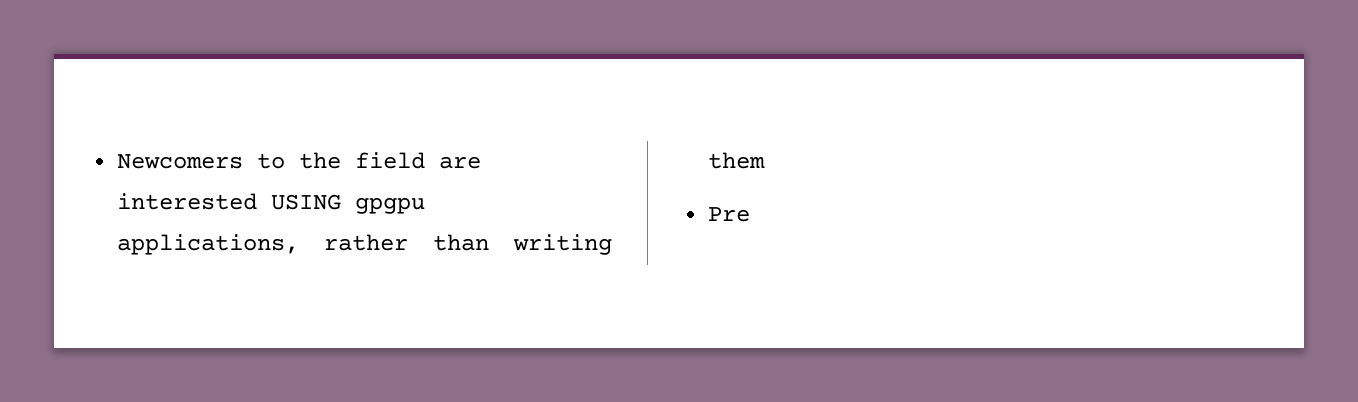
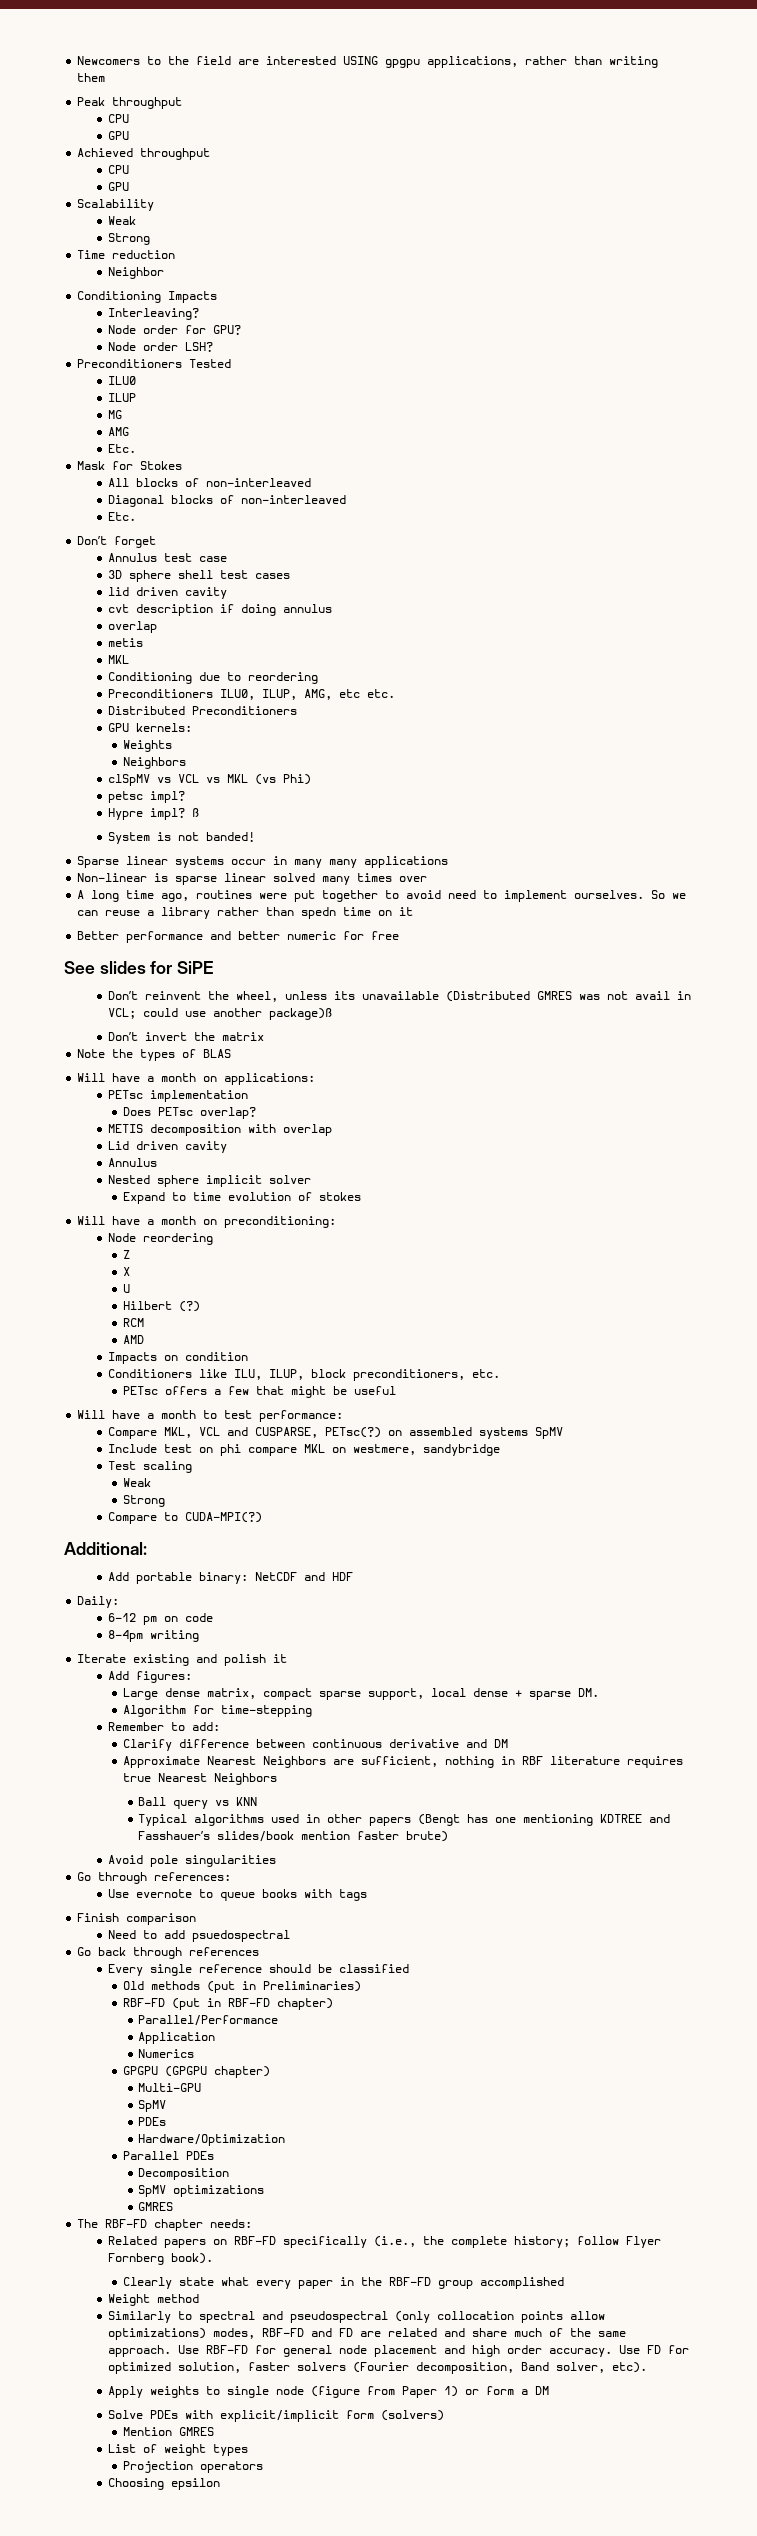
[708,207,751,222] Pre -> [77,97,183,109] [107,114,129,123] [107,131,129,140] [77,148,211,160] [107,165,129,174] [107,182,129,191] [77,199,155,211] [107,216,136,225] [107,233,150,245] [77,250,176,259] [107,267,164,279] [77,291,218,303] [107,308,199,320] [107,325,241,335] [107,342,213,352] [77,359,232,368] [107,376,136,385] [107,393,136,402] [107,410,122,419] [107,427,129,436] [107,444,136,453] [77,461,183,470] [107,478,311,487] [107,495,346,507] [107,512,136,521] [77,536,157,548] [107,553,227,562] [107,570,290,582] [107,587,227,599] [107,604,332,616] [107,621,157,633] [107,638,143,647] [107,655,129,664] [107,672,318,684] [107,689,395,700] [107,706,297,715] [107,723,192,732] [123,740,173,752] [123,757,187,769] [107,774,311,786] [107,791,185,803] [107,808,199,820] [107,832,255,844] [77,856,449,868] [77,873,428,885] [77,890,687,902] [77,907,414,919] [77,931,400,943] [64,961,214,974] [107,991,691,1002] [107,1008,332,1020] [107,1032,264,1041] [77,1049,232,1061] [77,1073,316,1085] [107,1090,248,1102] [123,1107,257,1119] [107,1124,332,1136] [107,1141,227,1153] [107,1158,157,1167] [107,1175,311,1187] [123,1192,362,1204] [77,1216,337,1228] [107,1233,213,1245] [123,1250,131,1259] [123,1267,131,1276] [123,1284,131,1293] [123,1301,201,1312] [123,1318,145,1327] [123,1335,145,1344] [107,1352,248,1364] [107,1369,500,1381] [123,1386,397,1398] [77,1410,344,1422] [107,1427,563,1439] [107,1444,500,1456] [107,1461,192,1473] [123,1478,152,1487] [123,1495,166,1507] [107,1512,262,1524] [64,1542,147,1555] [107,1572,353,1584] [77,1596,120,1608] [107,1613,213,1625] [107,1630,199,1642] [77,1654,288,1666] [107,1671,192,1683] [123,1688,600,1700] [123,1705,313,1717] [107,1722,220,1731] [123,1739,509,1751] [123,1756,684,1768] [123,1773,278,1785] [138,1797,258,1809] [138,1814,671,1826] [138,1831,449,1842] [107,1855,276,1867] [77,1872,232,1884] [107,1889,367,1901] [77,1913,197,1925] [107,1930,290,1942] [77,1947,260,1959] [107,1964,409,1976] [123,1981,362,1993] [123,1998,334,2010] [138,2015,279,2026] [138,2032,216,2044] [138,2049,195,2058] [123,2066,271,2078] [138,2083,202,2092] [138,2100,167,2112] [138,2117,167,2126] [138,2134,286,2146] [123,2151,215,2160] [138,2168,230,2180] [138,2185,265,2197] [138,2202,174,2211] [77,2219,253,2231] [107,2236,661,2248] [107,2253,213,2265] [123,2277,565,2289] [107,2294,199,2306] [107,2311,605,2323] [107,2328,626,2340] [107,2345,689,2357] [107,2362,647,2374] [107,2386,549,2398] [107,2410,444,2422] [123,2427,215,2436] [107,2444,248,2456] [123,2461,264,2473] [107,2478,220,2490] Peak throughput // CPU // GPU // Achieved throughput // CPU // GPU // Scalability // Weak // Strong // Time reduction // Neighbor // Conditioning Impacts // Interleaving? // Node order for GPU? // Node order LSH? // Preconditioners Tested // ILU0 // ILUP // MG // AMG // Etc. // Mask for Stokes // All blocks of non-interleaved // Diagonal blocks of non-interleaved // Etc. // Don’t forget // Annulus test case // 3D sphere shell test cases // lid driven cavity // cvt description if doing annulus // overlap // metis // MKL // Conditioning due to reordering // Preconditioners ILU0, ILUP, AMG, etc etc. // Distributed Preconditioners // GPU kernels: // Weights // Neighbors // clSpMV vs VCL vs MKL (vs Phi) // petsc impl? // Hypre impl? ß // System is not banded! // Sparse linear systems occur in many many applications // Non-linear is sparse linear solved many times over // A long time ago, routines were put together to avoid need to implement ourselves. So we can reuse a library rather than spedn time on it // Better performance and better numeric for free // See slides for SiPE // Don’t reinvent the wheel, unless its unavailable (Distributed GMRES was not avail in VCL; could use another package)ß // Don’t invert the matrix // Note the types of BLAS // Will have a month on applications: // PETsc implementation // Does PETsc overlap? // METIS decomposition with overlap // Lid driven cavity // Annulus // Nested sphere implicit solver // Expand to time evolution of stokes // Will have a month on preconditioning: // Node reordering // Z // X // U // Hilbert (?) // RCM // AMD // Impacts on condition // Conditioners like ILU, ILUP, block preconditioners, etc. // PETsc offers a few that might be useful // Will have a month to test performance: // Compare MKL, VCL and CUSPARSE, PETsc(?) on assembled systems SpMV // Include test on phi compare MKL on westmere, sandybridge // Test scaling // Weak // Strong // Compare to CUDA-MPI(?) // Additional: // Add portable binary: NetCDF and HDF // Daily: // 6-12 pm on code // 8-4pm writing // Iterate existing and polish it // Add figures: // Large dense matrix, compact sparse support, local dense + sparse DM. // Algorithm for time-stepping // Remember to add: // Clarify difference between continuous derivative and DM // Approximate Nearest Neighbors are sufficient, nothing in RBF literature requires true Nearest Neighbors // Ball query vs KNN // Typical algorithms used in other papers (Bengt has one mentioning KDTREE and Fasshauer’s slides/book mention faster brute) // Avoid pole singularities // Go through references: // Use evernote to queue books with tags // Finish comparison // Need to add psuedospectral // Go back through references // Every single reference should be classified // Old methods (put in Preliminaries) // RBF-FD (put in RBF-FD chapter) // Parallel/Performance // Application // Numerics // GPGPU (GPGPU chapter) // Multi-GPU // SpMV // PDEs // Hardware/Optimization // Parallel PDEs // Decomposition // SpMV optimizations // GMRES // The RBF-FD chapter needs: // Related papers on RBF-FD specifically (i.e., the complete history; follow Flyer Fornberg book). // Clearly state what every paper in the RBF-FD group accomplished // Weight method // Similarly to spectral and pseudospectral (only collocation points allow optimizations) modes, RBF-FD and FD are related and share much of the same approach. Use RBF-FD for general node placement and high order accuracy. Use FD for optimized solution, faster solvers (Fourier decomposition, Band solver, etc). // Apply weights to single node (figure from Paper 1) or form a DM // Solve PDEs with explicit/implicit form (solvers) // Mention GMRES // List of weight types // Projection operators // Choosing epsilon

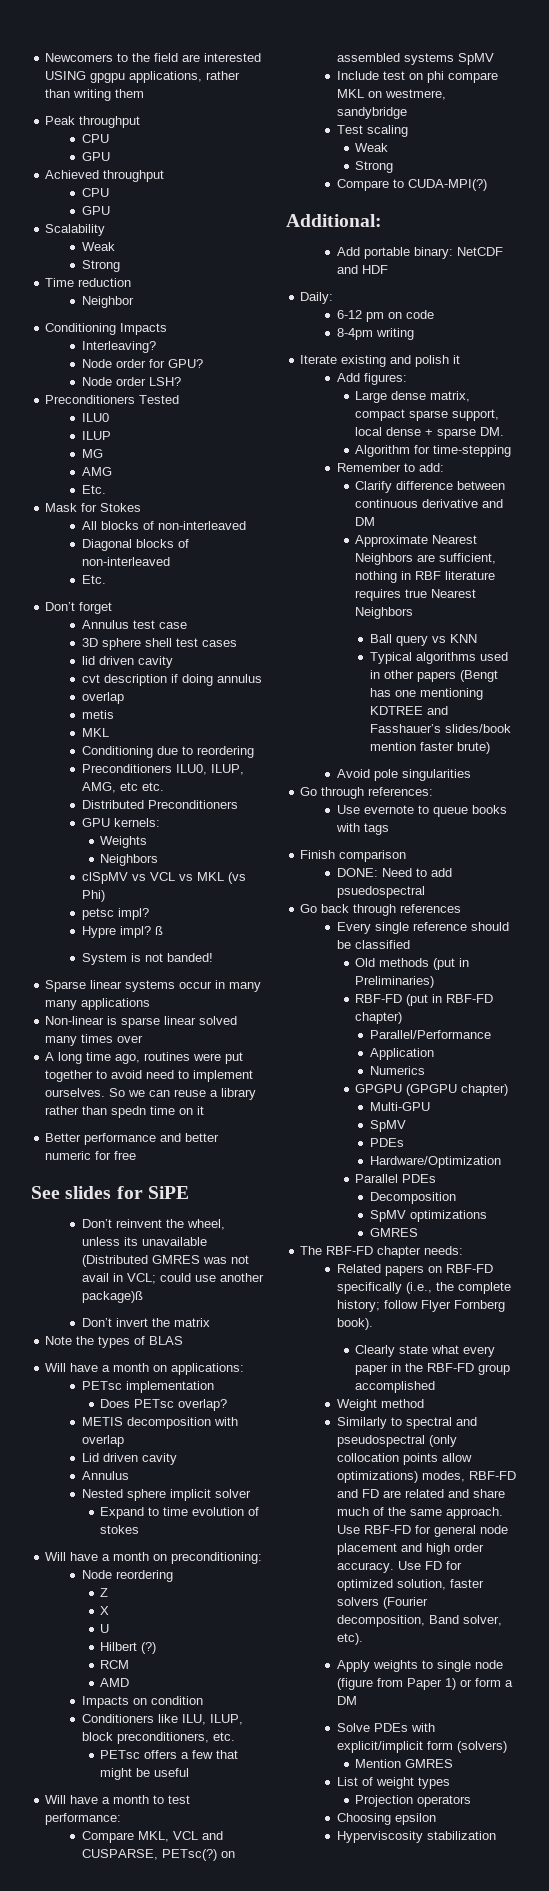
(197, 1919) none -> [336,868,378,877] DONE:
(220, 2484) none -> [336,1831,496,1843] // Hyperviscosity stabilization

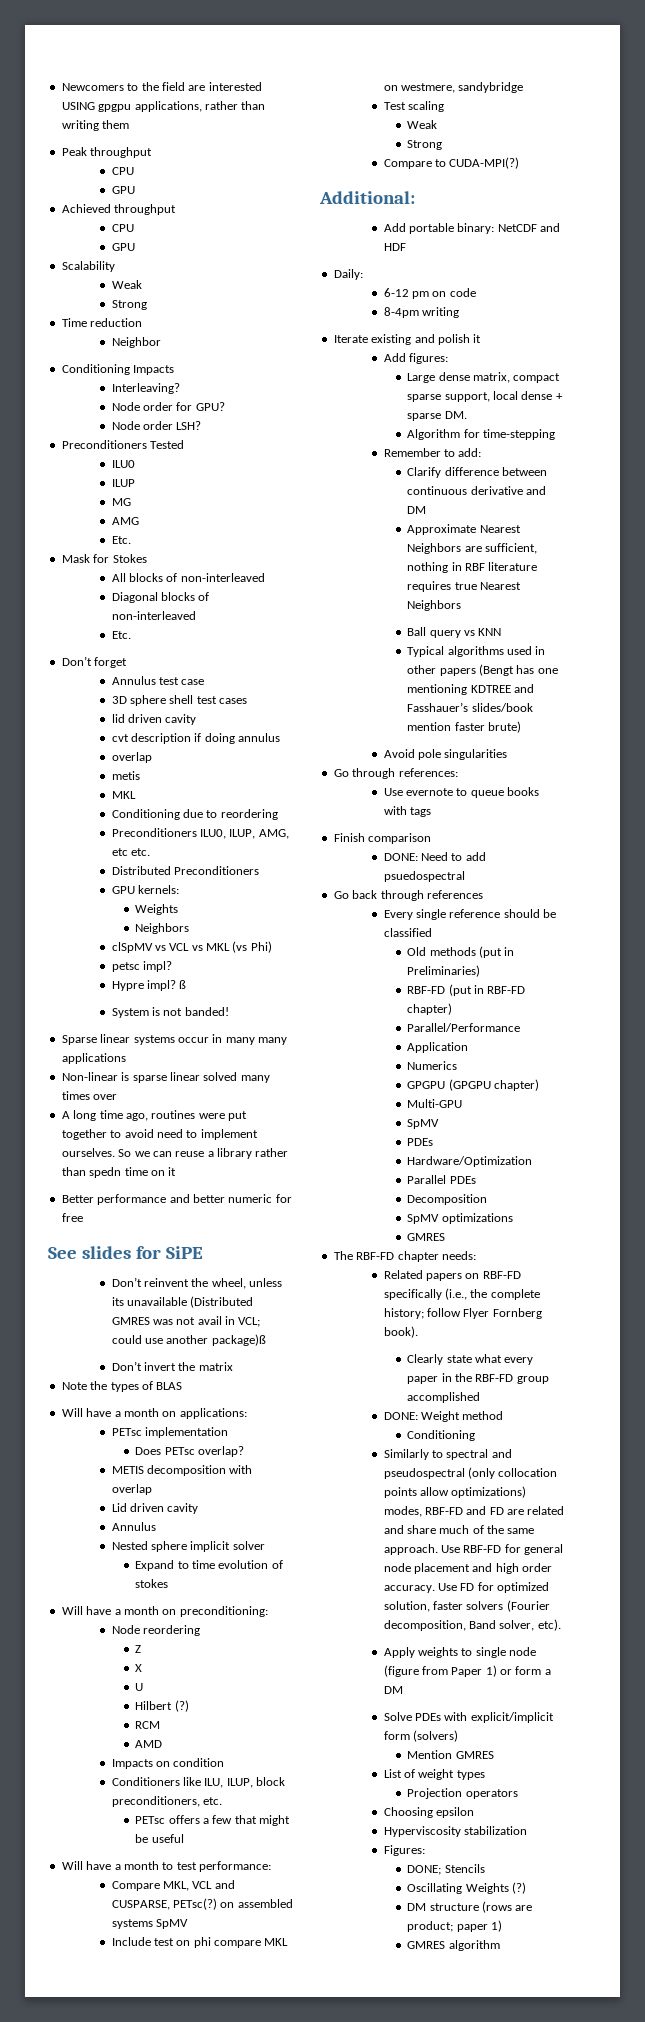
(436, 1387) none -> [383,1412,418,1420] DONE:
(424, 1403) none -> [407,1430,476,1441] // Conditioning
(496, 1835) none -> [383,1845,425,1856] [407,1864,485,1875] [407,1882,526,1894] [407,1901,533,1913] [407,1920,502,1932] [407,1940,500,1951] // Figures: // DONE; Stencils // Oscillating Weights (?) // DM structure (rows are product; paper 1) // GMRES algorithm

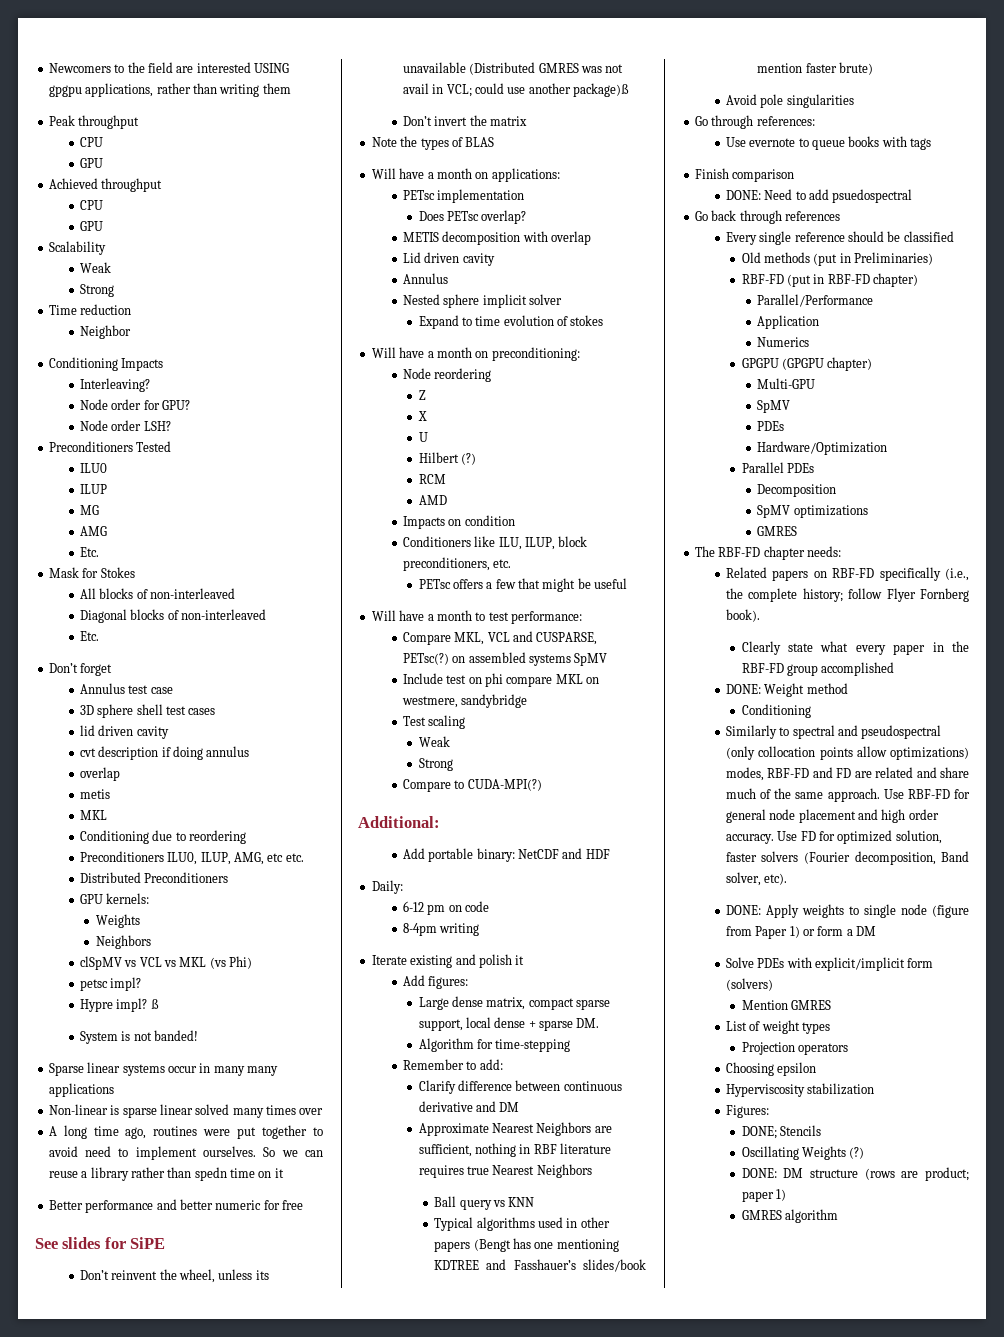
(561, 1625) none -> [725,905,761,915] DONE:
(526, 1888) none -> [741,1168,777,1178] DONE:

